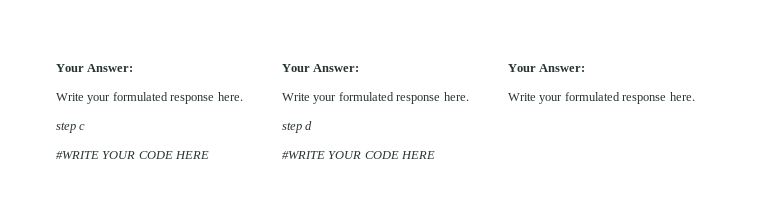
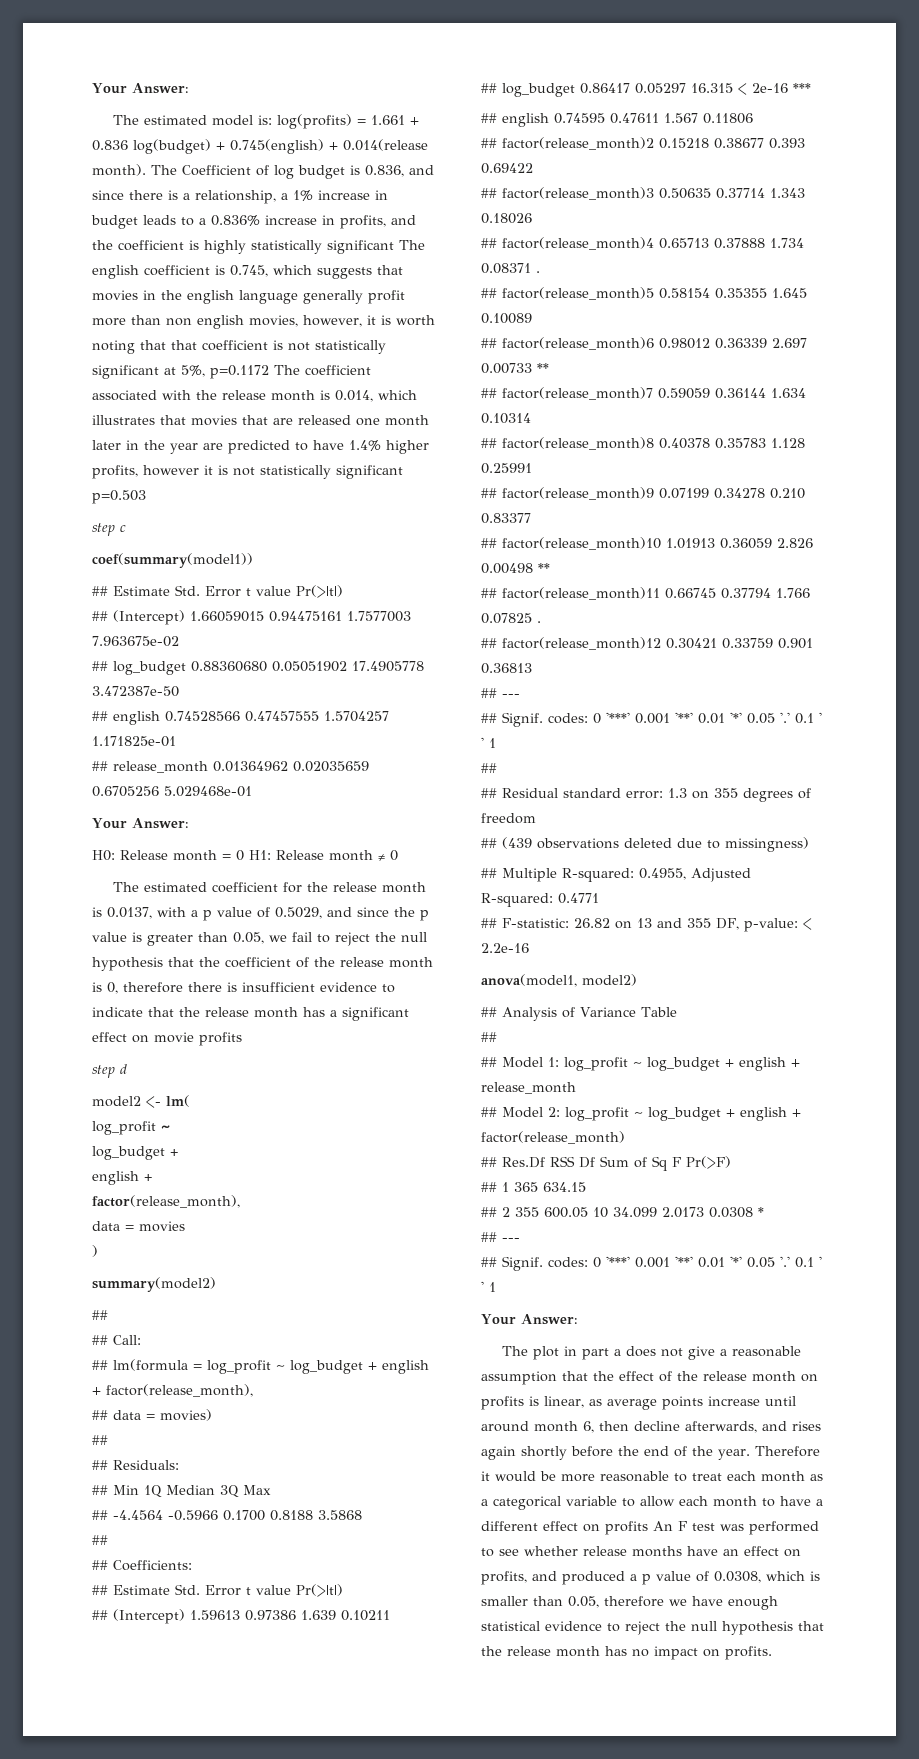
[56,64,134,72] [56,92,243,104] [56,122,86,133] [56,151,210,159] [282,64,360,72] [282,92,469,104] [282,121,313,133] [282,151,436,159] [508,64,586,72] [508,92,695,104] Your Answer: // Write your formulated response here. // step c // #WRITE YOUR CODE HERE // Your Answer: // Write your formulated response here. // step d // #WRITE YOUR CODE HERE // Your Answer: // Write your formulated response here. -> [92,83,189,94] [113,114,420,129] [92,139,428,154] [92,164,434,179] [92,190,388,204] [91,215,416,229] [92,240,425,254] [92,265,403,279] [92,290,405,304] [92,315,435,329] [92,340,386,354] [92,365,371,379] [92,390,417,402] [92,415,429,426] [92,440,429,454] [92,465,403,479] [92,490,146,504] [92,523,126,536] [92,553,253,568] [92,585,343,598] [92,610,411,625] [92,636,179,647] [92,661,424,675] [92,686,179,697] [92,711,389,725] [92,736,176,747] [92,761,369,773] [92,786,252,797] [92,818,189,829] [92,850,398,861] [113,882,427,893] [92,907,429,921] [92,932,427,946] [92,957,433,971] [92,982,395,994] [92,1007,409,1021] [92,1032,242,1046] [92,1064,127,1078] [92,1095,190,1108] [92,1121,170,1135] [92,1146,178,1160] [92,1171,152,1185] [92,1195,240,1208] [92,1221,185,1232] [92,1245,98,1257] [92,1277,216,1292] [92,1310,108,1320] [92,1335,141,1345] [92,1359,429,1374] [92,1384,253,1397] [92,1409,212,1421] [92,1435,108,1445] [92,1460,179,1470] [92,1485,271,1498] [92,1510,362,1521] [92,1535,108,1545] [92,1560,192,1571] [92,1584,343,1597] [92,1609,390,1624] [481,83,811,97] [481,113,753,127] [481,137,805,150] [481,163,533,174] [481,187,805,200] [481,213,532,224] [481,237,804,250] [481,263,540,274] [481,287,807,300] [481,313,532,324] [481,337,807,350] [481,363,549,374] [481,387,806,400] [481,413,531,424] [481,437,805,450] [481,463,532,474] [481,487,805,500] [481,513,531,524] [481,537,813,550] [481,563,550,574] [481,587,810,600] [481,613,541,624] [481,637,813,650] [481,663,532,674] [481,688,520,698] [481,712,822,727] [481,737,496,748] [481,763,497,773] [481,788,811,802] [481,813,536,824] [481,837,809,852] [481,868,751,882] [481,893,599,907] [481,918,812,932] [481,943,529,953] [481,974,637,987] [481,1007,677,1021] [481,1032,497,1042] [481,1057,800,1071] [481,1082,576,1094] [481,1107,801,1121] [481,1131,625,1144] [481,1156,731,1171] [481,1182,586,1192] [481,1207,764,1218] [481,1232,520,1242] [481,1256,822,1271] [481,1281,496,1292] [481,1314,578,1325] [502,1346,802,1360] [481,1371,818,1385] [481,1396,796,1410] [481,1421,821,1433] [481,1446,820,1460] [481,1471,823,1482] [481,1496,823,1510] [481,1521,819,1535] [481,1546,801,1557] [481,1571,820,1585] [481,1596,778,1610] [481,1621,824,1635] [481,1646,772,1660] Your Answer: // The estimated model is: log(profits) = 1.661 + 0.836 log(budget) + 0.745(english) + 0.014(release month). The Coefficient of log budget is 0.836, and since there is a relationship, a 1% increase in budget leads to a 0.836% increase in profits, and the coefficient is highly statistically significant The english coefficient is 0.745, which suggests that movies in the english language generally profit more than non english movies, however, it is worth noting that that coefficient is not statistically significant at 5%, p=0.1172 The coefficient associated with the release month is 0.014, which illustrates that movies that are released one month later in the year are predicted to have 1.4% higher profits, however it is not statistically significant p=0.503 // step c // coef(summary(model1)) // ## Estimate Std. Error t value Pr(>|t|) // ## (Intercept) 1.66059015 0.94475161 1.7577003 7.963675e-02 // ## log_budget 0.88360680 0.05051902 17.4905778 3.472387e-50 // ## english 0.74528566 0.47457555 1.5704257 1.171825e-01 // ## release_month 0.01364962 0.02035659 0.6705256 5.029468e-01 // Your Answer: // H0: Release month = 0 H1: Release month ≠ 0 // The estimated coefficient for the release month is 0.0137, with a p value of 0.5029, and since the p value is greater than 0.05, we fail to reject the null hypothesis that the coefficient of the release month is 0, therefore there is insufficient evidence to indicate that the release month has a significant effect on movie profits // step d // model2 <- lm( // log_profit ~ // log_budget + // english + // factor(release_month), // data = movies // ) // summary(model2) // ## // ## Call: // ## lm(formula = log_profit ~ log_budget + english + factor(release_month), // ## data = movies) // ## // ## Residuals: // ## Min 1Q Median 3Q Max // ## -4.4564 -0.5966 0.1700 0.8188 3.5868 // ## // ## Coefficients: // ## Estimate Std. Error t value Pr(>|t|) // ## (Intercept) 1.59613 0.97386 1.639 0.10211 // ## log_budget 0.86417 0.05297 16.315 < 2e-16 *** // ## english 0.74595 0.47611 1.567 0.11806 // ## factor(release_month)2 0.15218 0.38677 0.393 0.69422 // ## factor(release_month)3 0.50635 0.37714 1.343 0.18026 // ## factor(release_month)4 0.65713 0.37888 1.734 0.08371 . // ## factor(release_month)5 0.58154 0.35355 1.645 0.10089 // ## factor(release_month)6 0.98012 0.36339 2.697 0.00733 ** // ## factor(release_month)7 0.59059 0.36144 1.634 0.10314 // ## factor(release_month)8 0.40378 0.35783 1.128 0.25991 // ## factor(release_month)9 0.07199 0.34278 0.210 0.83377 // ## factor(release_month)10 1.01913 0.36059 2.826 0.00498 ** // ## factor(release_month)11 0.66745 0.37794 1.766 0.07825 . // ## factor(release_month)12 0.30421 0.33759 0.901 0.36813 // ## --- // ## Signif. codes: 0 '***' 0.001 '**' 0.01 '*' 0.05 '.' 0.1 ' ' 1 // ## // ## Residual standard error: 1.3 on 355 degrees of freedom // ## (439 observations deleted due to missingness) // ## Multiple R-squared: 0.4955, Adjusted R-squared: 0.4771 // ## F-statistic: 26.82 on 13 and 355 DF, p-value: < 2.2e-16 // anova(model1, model2) // ## Analysis of Variance Table // ## // ## Model 1: log_profit ~ log_budget + english + release_month // ## Model 2: log_profit ~ log_budget + english + factor(release_month) // ## Res.Df RSS Df Sum of Sq F Pr(>F) // ## 1 365 634.15 // ## 2 355 600.05 10 34.099 2.0173 0.0308 * // ## --- // ## Signif. codes: 0 '***' 0.001 '**' 0.01 '*' 0.05 '.' 0.1 ' ' 1 // Your Answer: // The plot in part a does not give a reasonable assumption that the effect of the release month on profits is linear, as average points increase until around month 6, then decline afterwards, and rises again shortly before the end of the year. Therefore it would be more reasonable to treat each month as a categorical variable to allow each month to have a different effect on profits An F test was performed to see whether release months have an effect on profits, and produced a p value of 0.0308, which is smaller than 0.05, therefore we have enough statistical evidence to reject the null hypothesis that the release month has no impact on profits.

